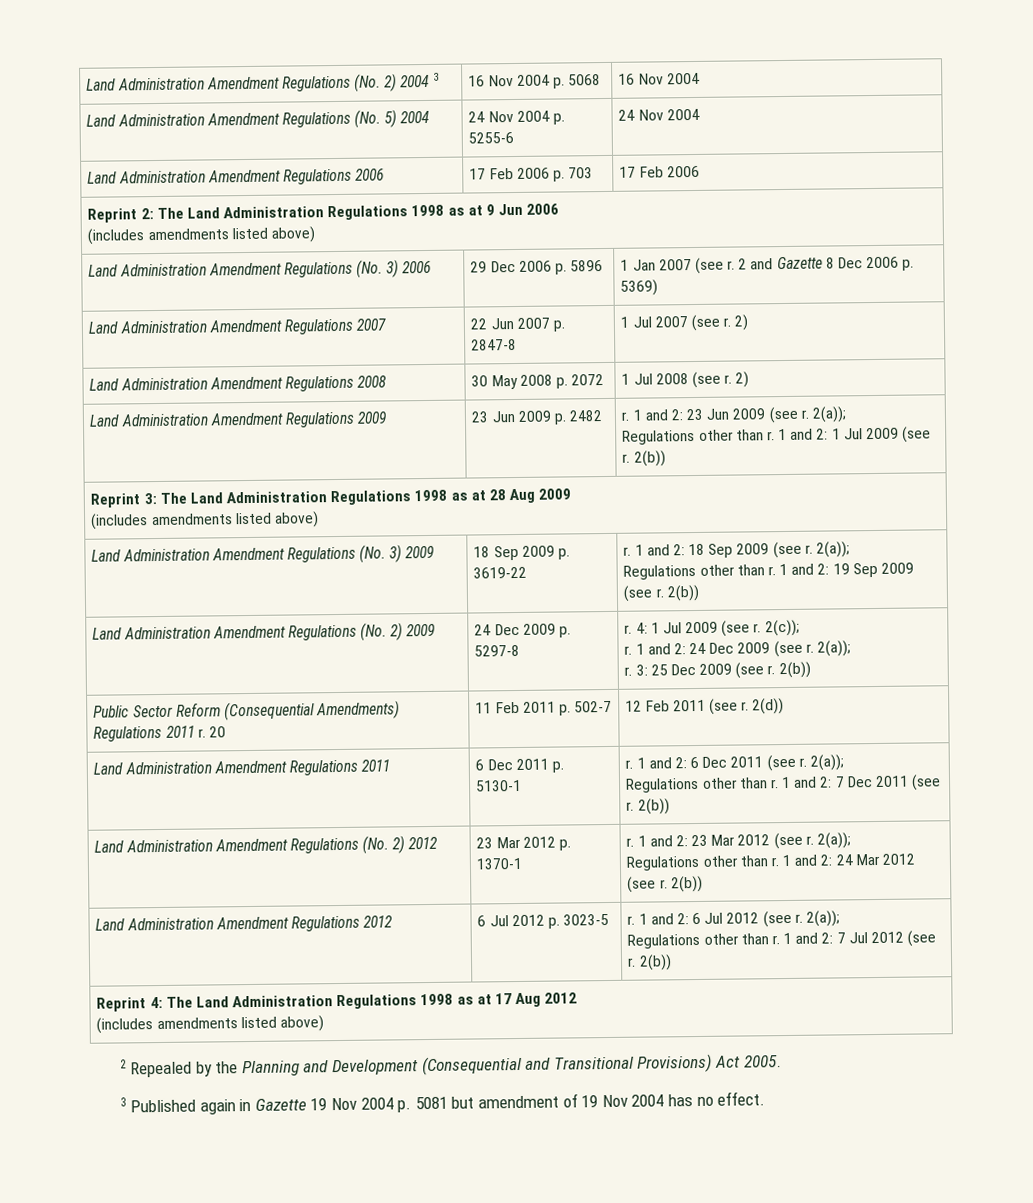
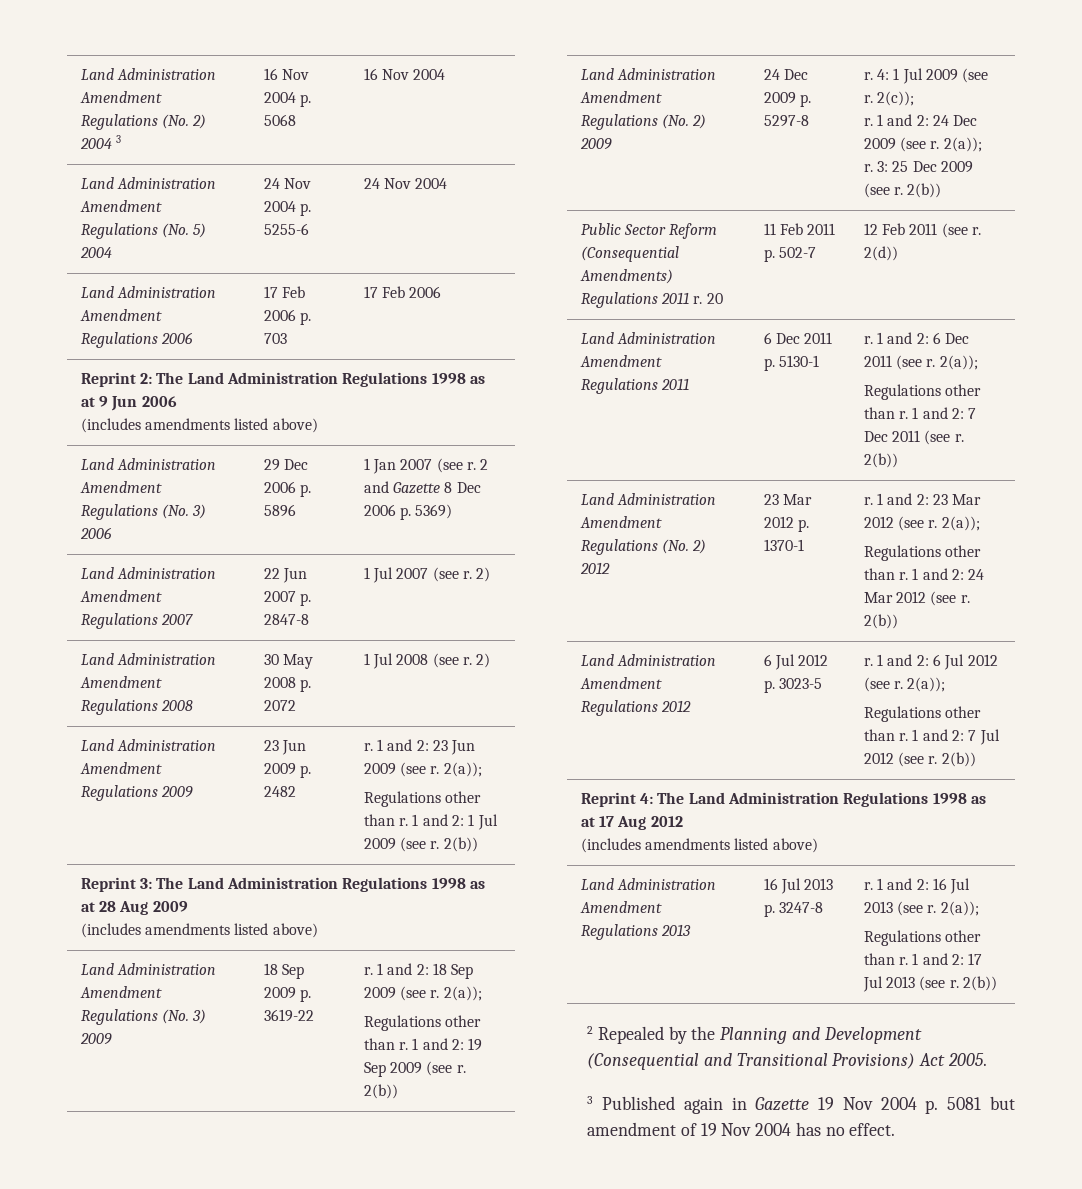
(324, 1023) none -> [580,878,717,890] [579,901,662,913] [580,924,692,940] [763,878,834,894] [763,902,824,917] [863,878,971,894] [863,901,979,916] [863,930,982,946] [863,953,983,965] [862,976,997,992] // Land Administration Amendment Regulations 2013 | 16 Jul 2013 p. 3247-8 | r. 1 and 2: 16 Jul 2013 (see r. 2(a)); // Regulations other than r. 1 and 2: 17 Jul 2013 (see r. 2(b))

